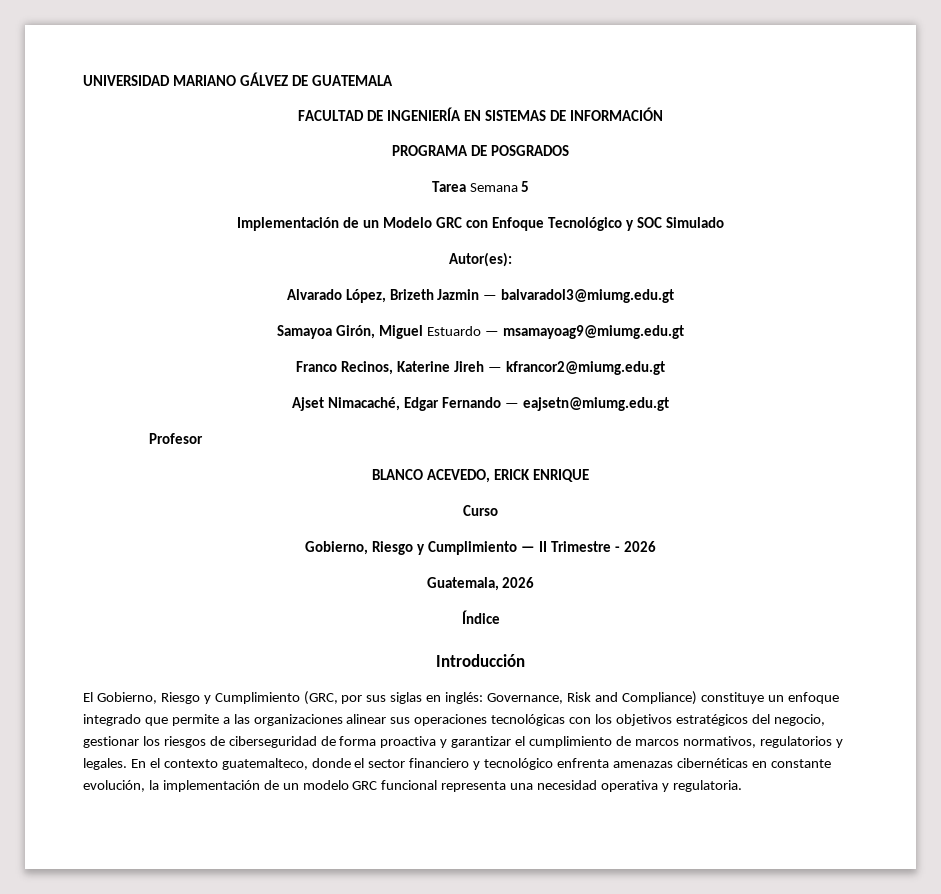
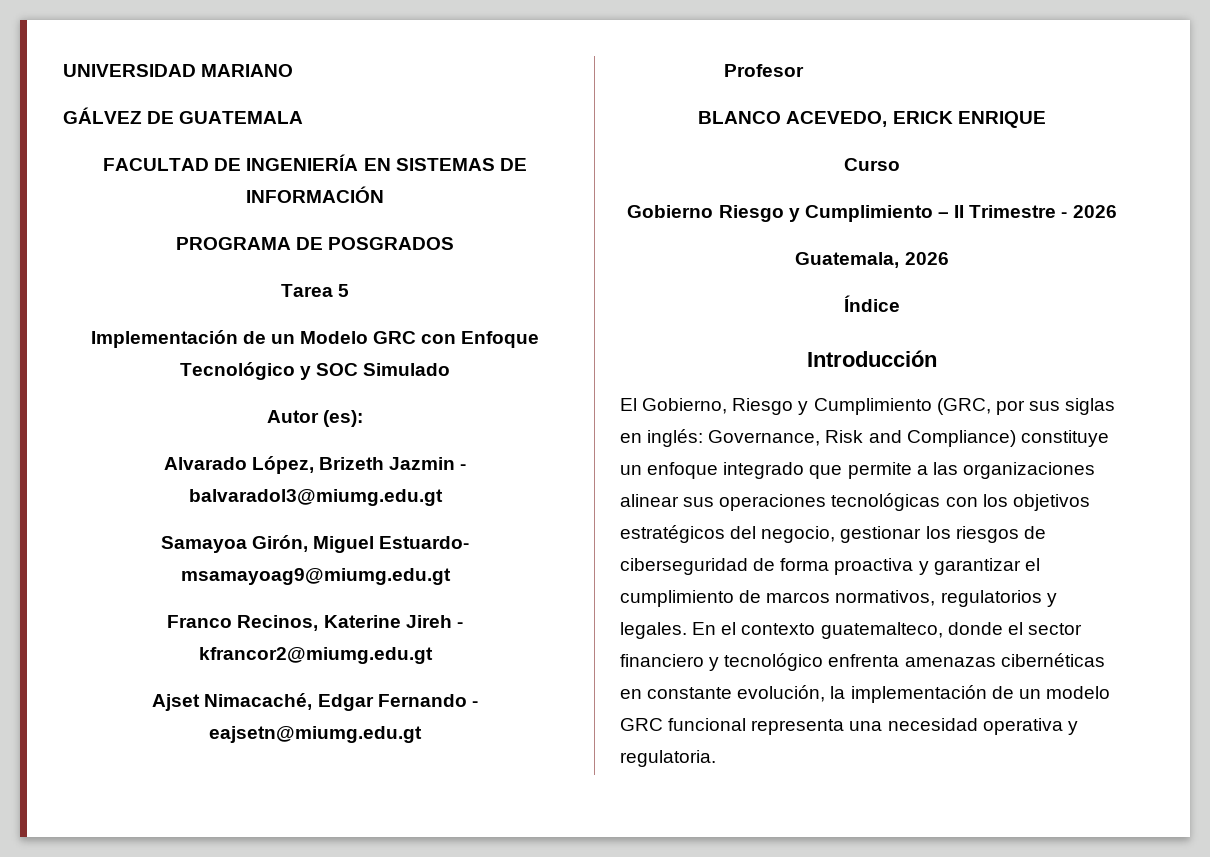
(236, 80) none -> (294, 70) //
[469,183,518,192] Semana -> (333, 290) none
[449,252,512,267] Autor(es): -> [266,410,364,427] Autor (es):
[483,295,498,300] — -> [460,464,467,470] -
[426,326,499,336] Estuardo — -> [379,536,470,549] Estuardo-
[487,367,502,372] — -> [456,622,463,628] -
[504,403,519,408] — -> [471,701,478,707] -
[305,541,536,555] Gobierno, Riesgo y Cumplimiento — -> [627,205,949,222] Gobierno Riesgo y Cumplimiento –

